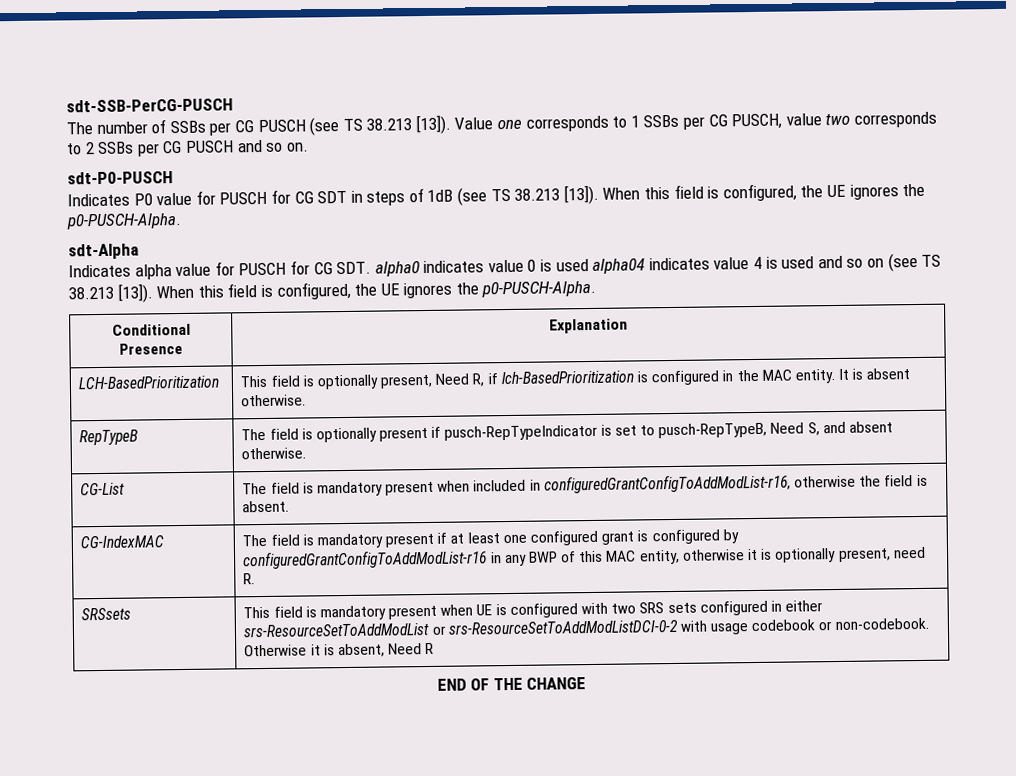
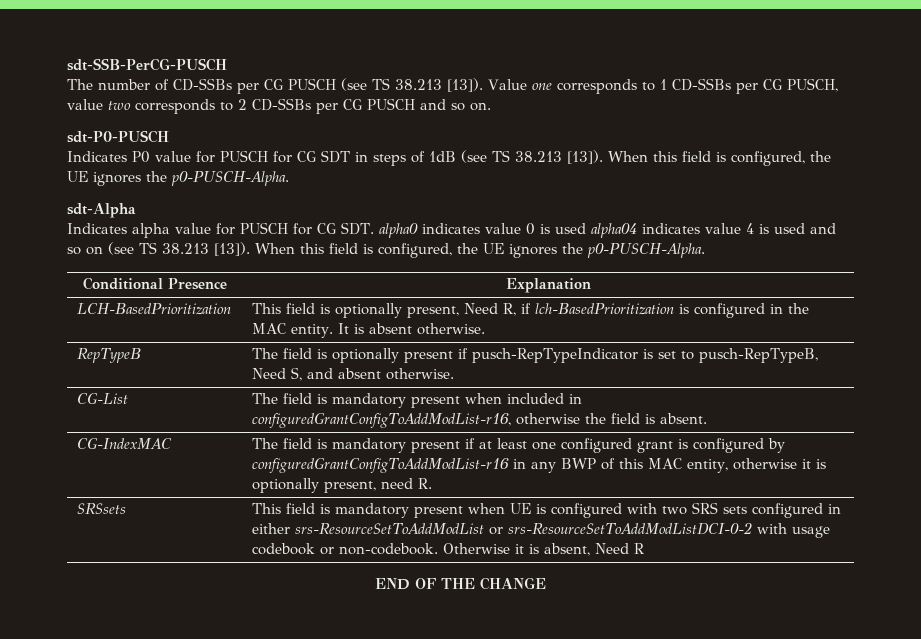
[169,120,206,134] SSBs -> [173,78,232,91] CD-SSBs
[643,114,680,128] SSBs -> [671,78,731,91] CD-SSBs
[97,141,135,154] SSBs -> [252,98,311,111] CD-SSBs

